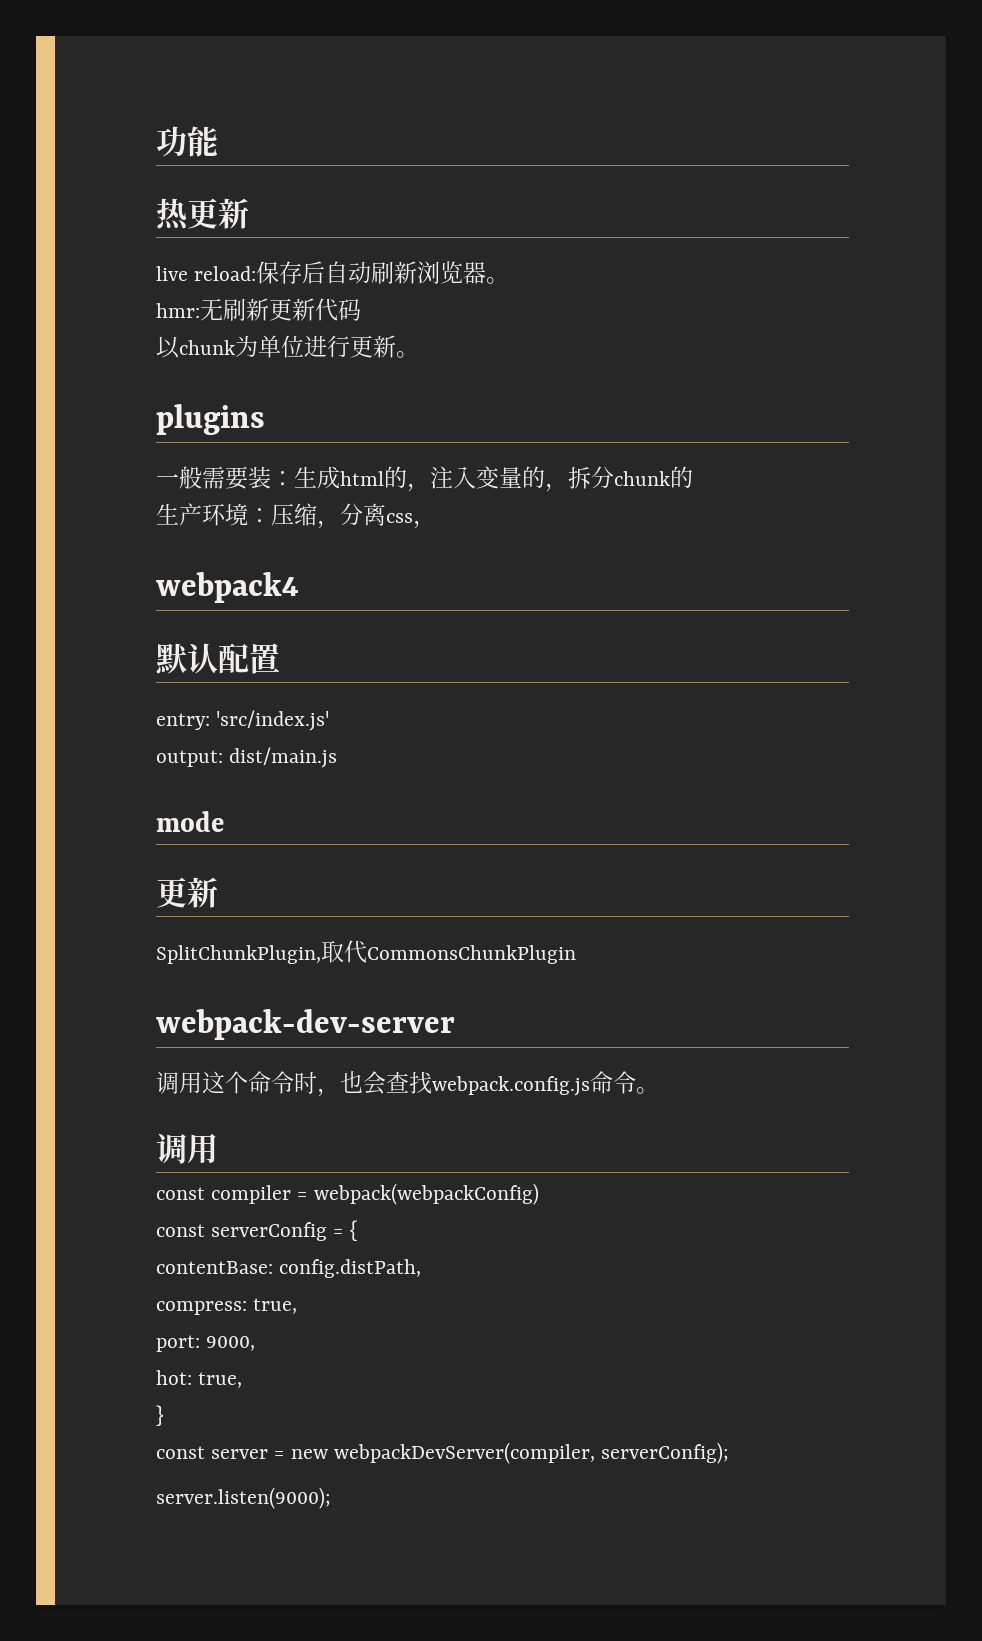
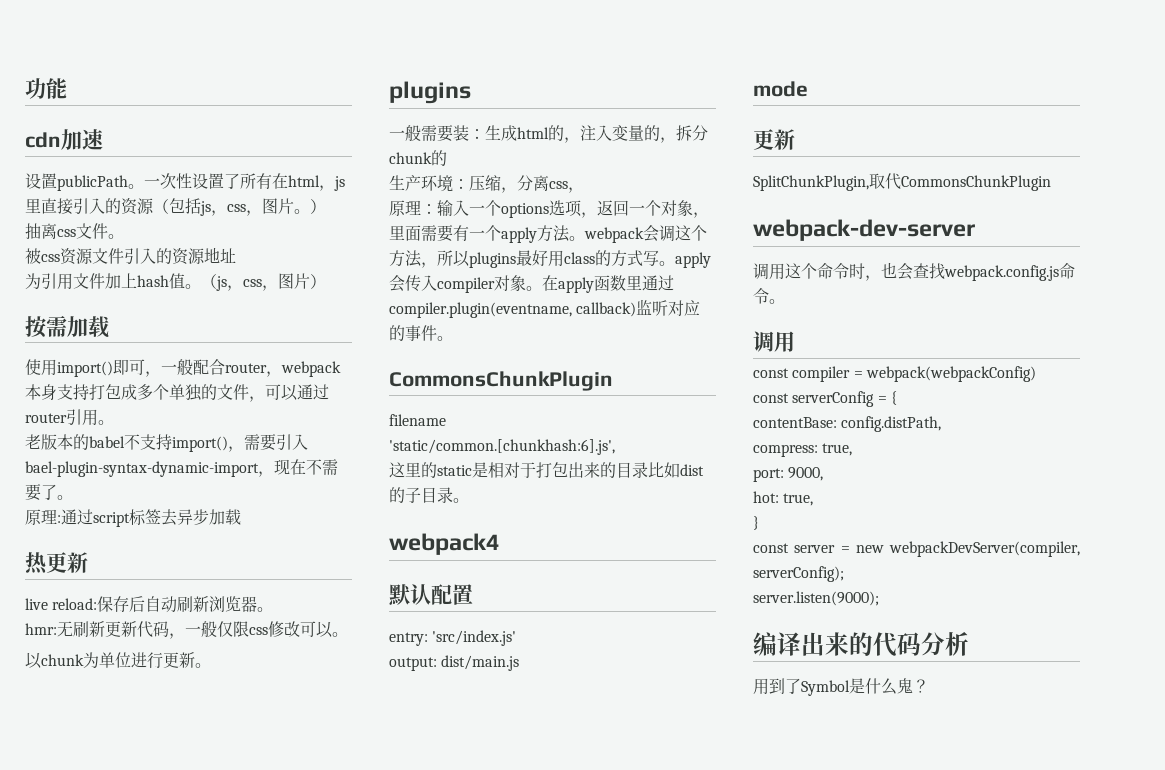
(218, 141) none -> [25,129,104,150] [25,173,345,191] [25,198,326,216] [25,223,124,239] [25,247,236,265] [25,273,326,291] [25,315,110,338] [25,359,341,377] [25,384,329,402] [25,409,114,426] [25,434,308,452] [25,459,338,477] [25,484,73,501] [25,509,241,527] // cdn加速 // 设置publicPath。一次性设置了所有在html，js里直接引入的资源（包括js，css，图片。） // 抽离css文件。 // 被css资源文件引入的资源地址 // 为引用文件加上hash值。（js，css，图片） // 按需加载 // 使用import()即可，一般配合router，webpack本身支持打包成多个单独的文件，可以通过router引用。 // 老版本的babel不支持import()，需要引入bael-plugin-syntax-dynamic-import，现在不需要了。 // 原理:通过script标签去异步加载
(361, 310) none -> [169,621,348,639] ，一般仅限css修改可以。
(436, 524) none -> [389,200,709,218] [389,225,707,243] [389,250,711,268] [389,275,674,293] [389,299,701,318] [389,325,453,341] [389,371,613,391] [389,414,446,426] [389,439,615,455] [389,462,704,478] [389,487,469,503] // 原理：输入一个options选项，返回一个对象，里面需要有一个apply方法。webpack会调这个方法，所以plugins最好用class的方式写。apply会传入compiler对象。在apply函数里通过compiler.plugin(eventname, callback)监听对应的事件。 // CommonsChunkPlugin // filename // 'static/common.[chunkhash:6].js', // 这里的static是相对于打包出来的目录比如dist的子目录。
(331, 1498) none -> [753,631,969,657] [753,678,929,696] // 编译出来的代码分析 // 用到了Symbol是什么鬼？

